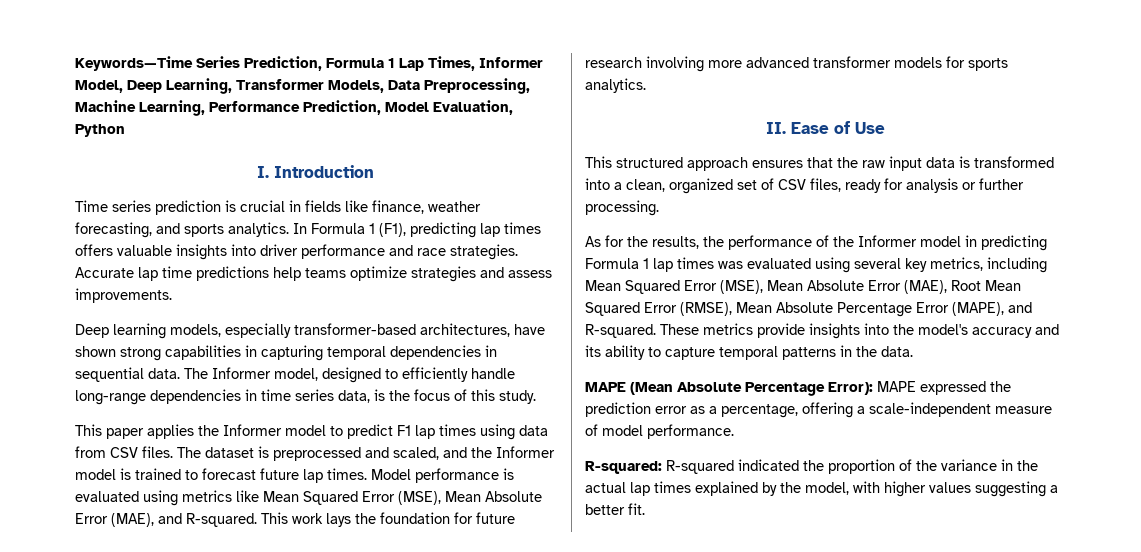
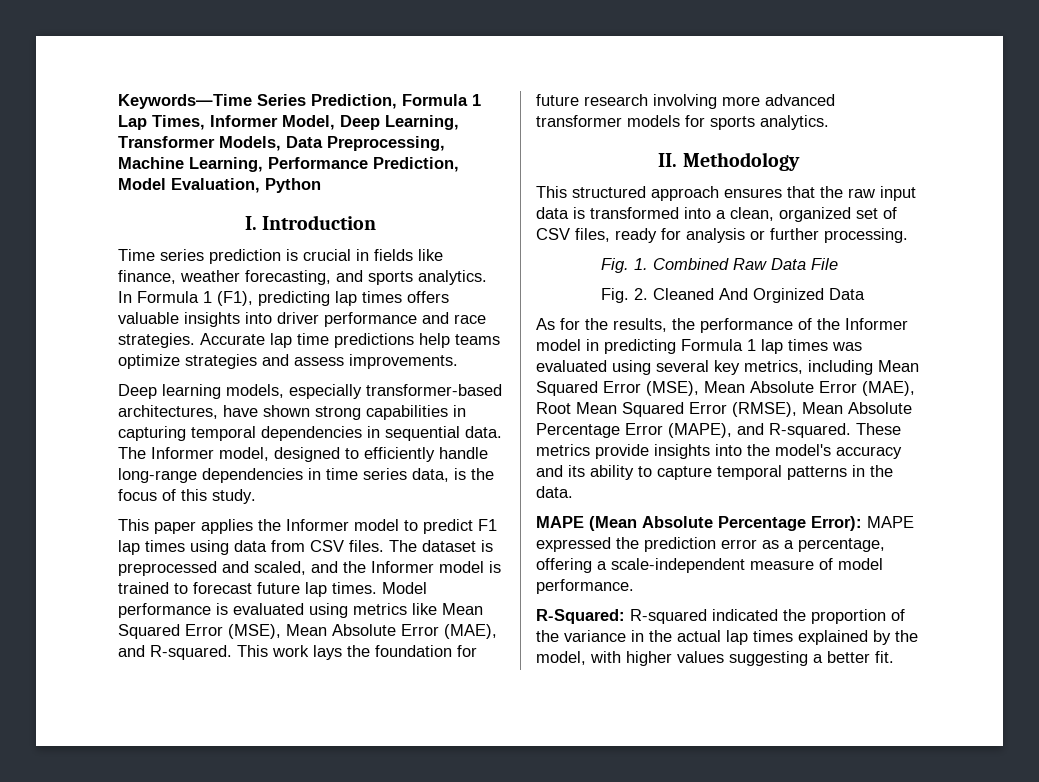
[791,121,885,134] Ease of Use -> [682,152,800,171] Methodology
(659, 208) none -> [601,258,839,273] [601,288,866,303] // Fig. 1. Combined Raw Data File // Fig. 2. Cleaned And Orginized Data
[585,461,662,474] R-squared: -> [536,609,625,624] R-Squared:

